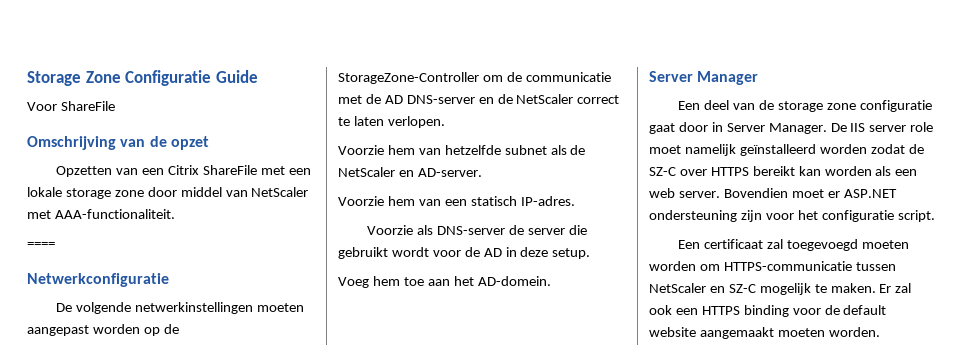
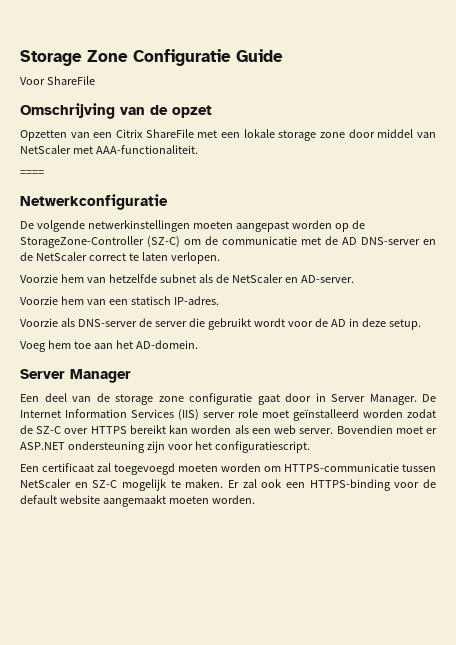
(479, 78) none -> [147,236,180,248] (SZ-C)
[850,123,866,132] IIS -> [20,409,199,421] Internet Information Services (IIS)
[684,144,736,156] namelijk -> (289, 414) none
[821,210,935,222] configuratie script. -> [214,441,310,453] configuratiescript.
[701,305,789,317] HTTPS binding -> [309,479,391,491] HTTPS-binding

